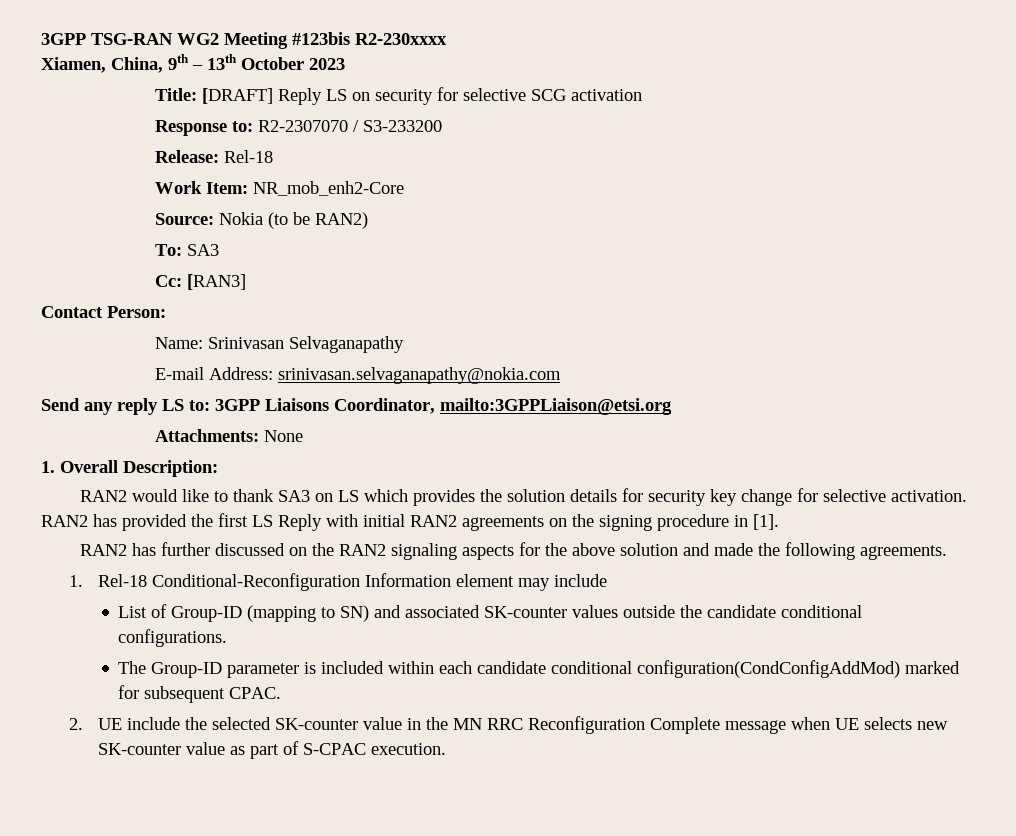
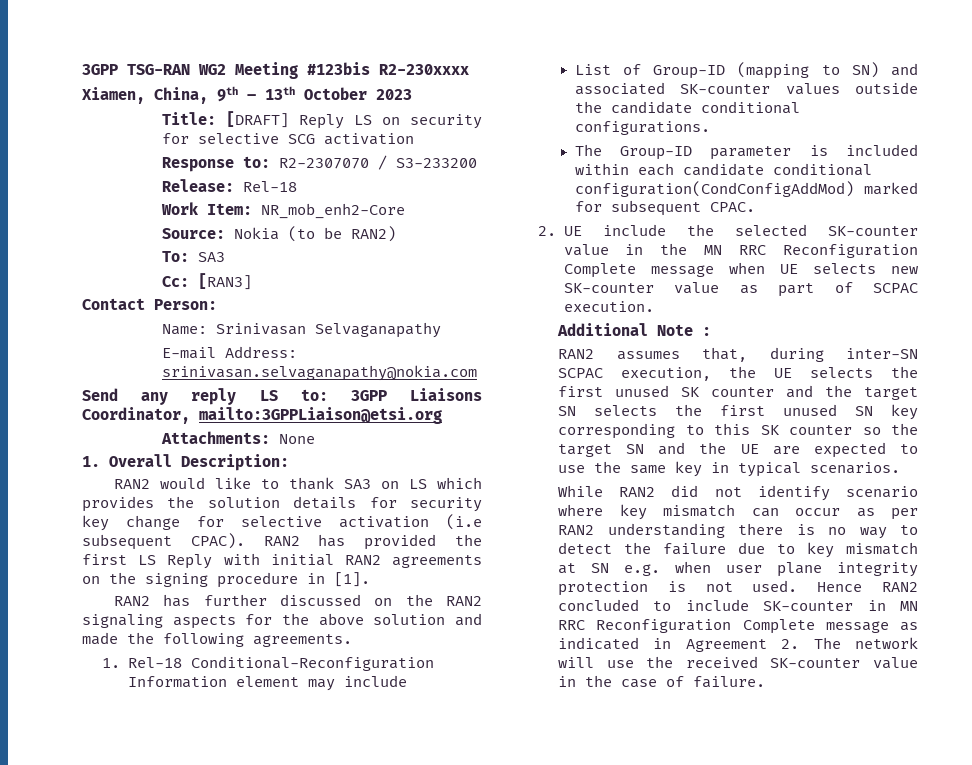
[890,490,967,502] activation. -> [339,514,482,530] [82,533,245,550] activation (i.e subsequent CPAC).
[302,743,366,755] S-CPAC -> [873,283,918,293] SCPAC
(446, 749) none -> [557,323,712,336] [558,347,918,362] [558,366,918,381] [558,385,918,400] [558,404,918,420] [558,423,918,439] [558,442,918,458] [558,461,901,477] [558,485,918,501] [558,504,918,520] [558,523,918,539] [558,542,918,558] [558,561,918,577] [558,580,918,596] [558,599,918,611] [558,619,918,634] [558,637,918,652] [558,656,918,669] [558,675,766,688] // Additional Note : // RAN2 assumes that, during inter-SN SCPAC execution, the UE selects the first unused SK counter and the target SN selects the first unused SN key corresponding to this SK counter so the target SN and the UE are expected to use the same key in typical scenarios. // While RAN2 did not identify scenario where key mismatch can occur as per RAN2 understanding there is no way to detect the failure due to key mismatch at SN e.g. when user plane integrity protection is not used. Hence RAN2 concluded to include SK-counter in MN RRC Reconfiguration Complete message as indicated in Agreement 2. The network will use the received SK-counter value in the case of failure.

